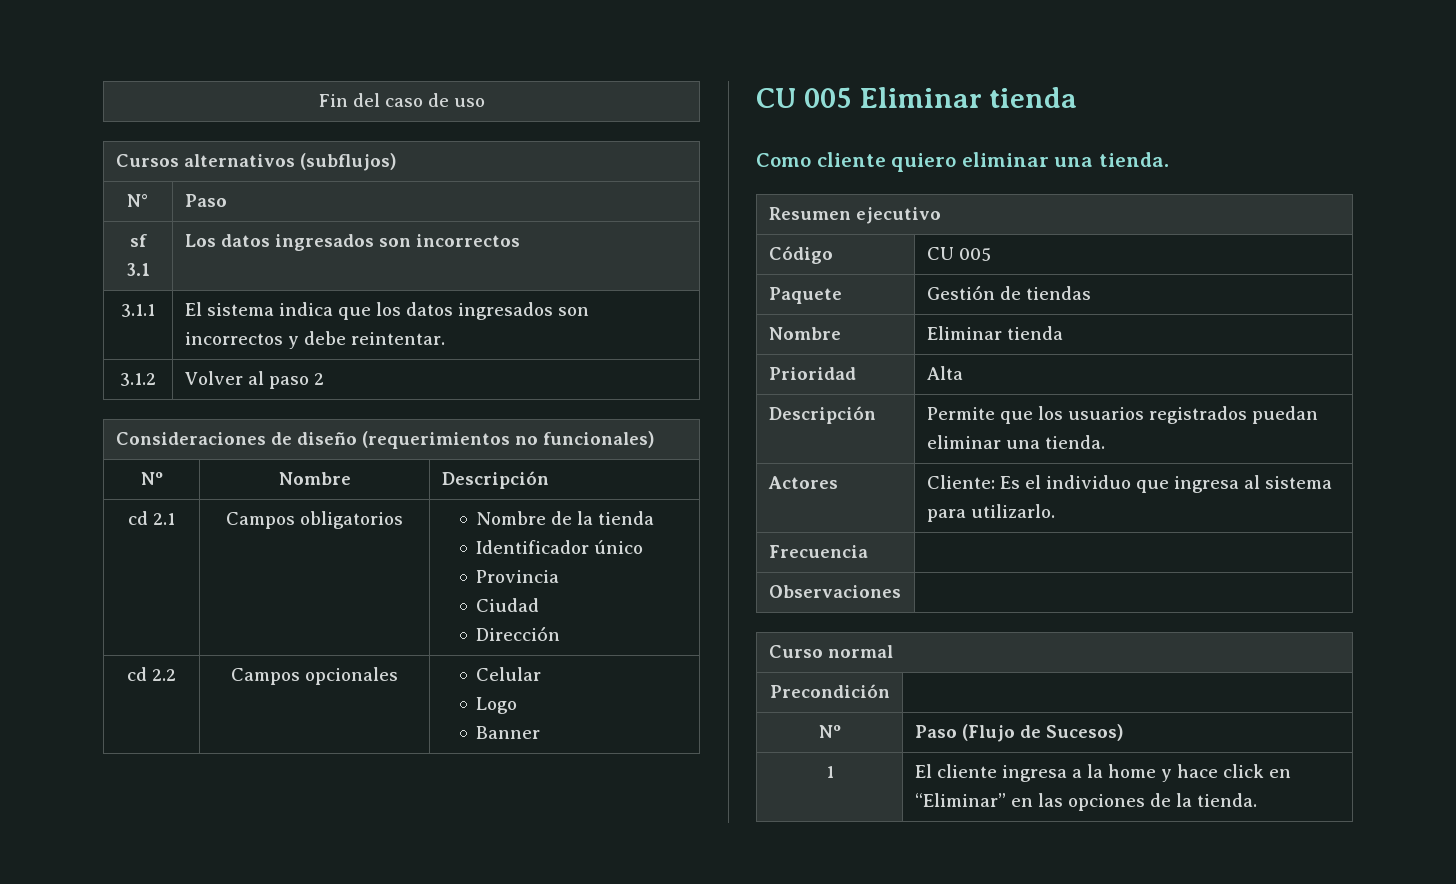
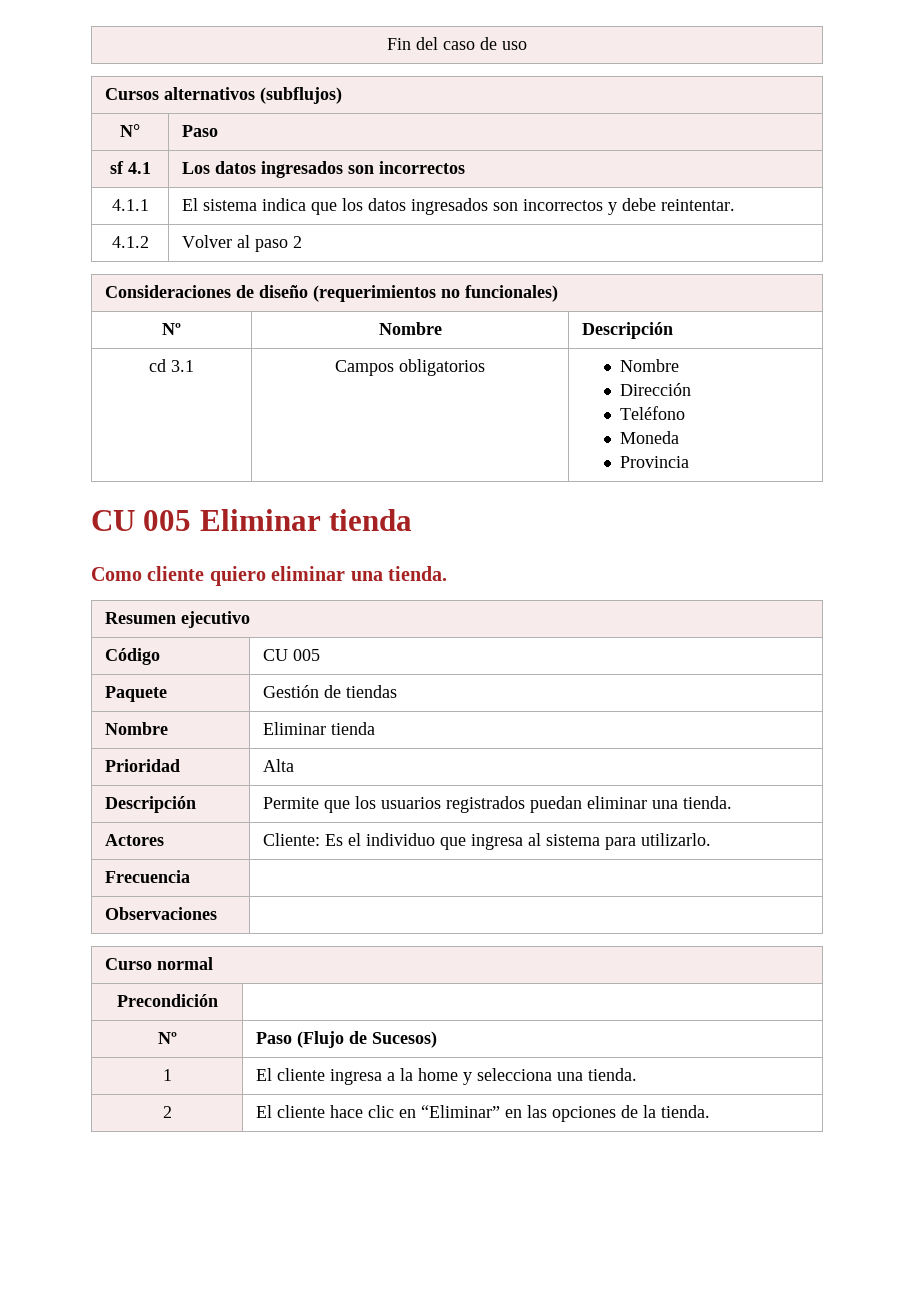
[126,263,150,276] 3.1 -> [127,162,151,174] 4.1
[121,304,155,317] 3.1.1 -> [111,199,149,211] 4.1.1
[120,373,156,386] 3.1.2 -> [111,236,149,248] 4.1.2
[153,513,175,525] 2.1 -> [171,360,194,372] 3.1
[551,511,655,525] [476,540,644,554] [476,570,560,583] [476,598,540,612] [476,626,561,641] [127,667,176,681] [231,667,398,685] [476,667,542,681] [476,697,518,714] [476,726,541,739] de la tienda // Identificador único // Provincia // Ciudad // Dirección // cd 2.2 | Campos opcionales | Celular // Logo // Banner -> [619,383,691,396] [619,406,685,420] [619,431,679,444] [619,456,689,468] // Dirección // Teléfono // Moneda // Provincia
[1176,764,1264,778] hace click -> [476,1068,637,1081] [162,1106,172,1118] [255,1105,394,1118] selecciona una tienda. // 2 | El cliente hace clic

